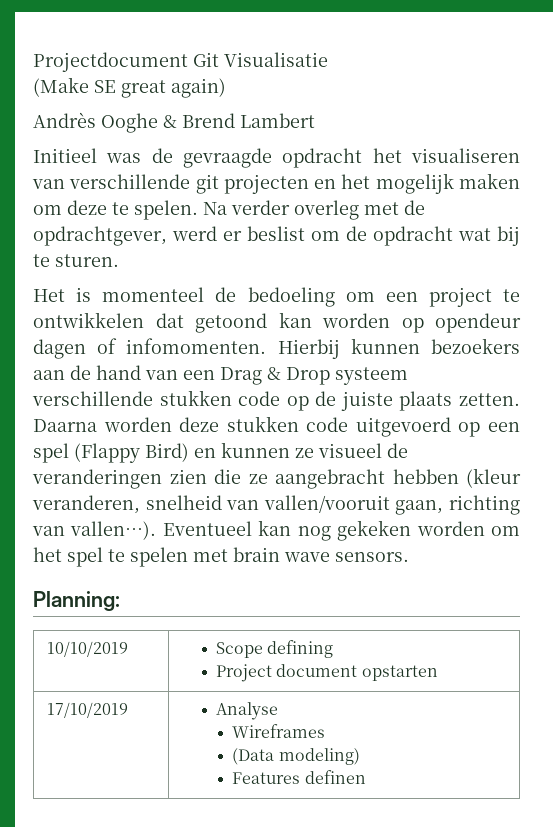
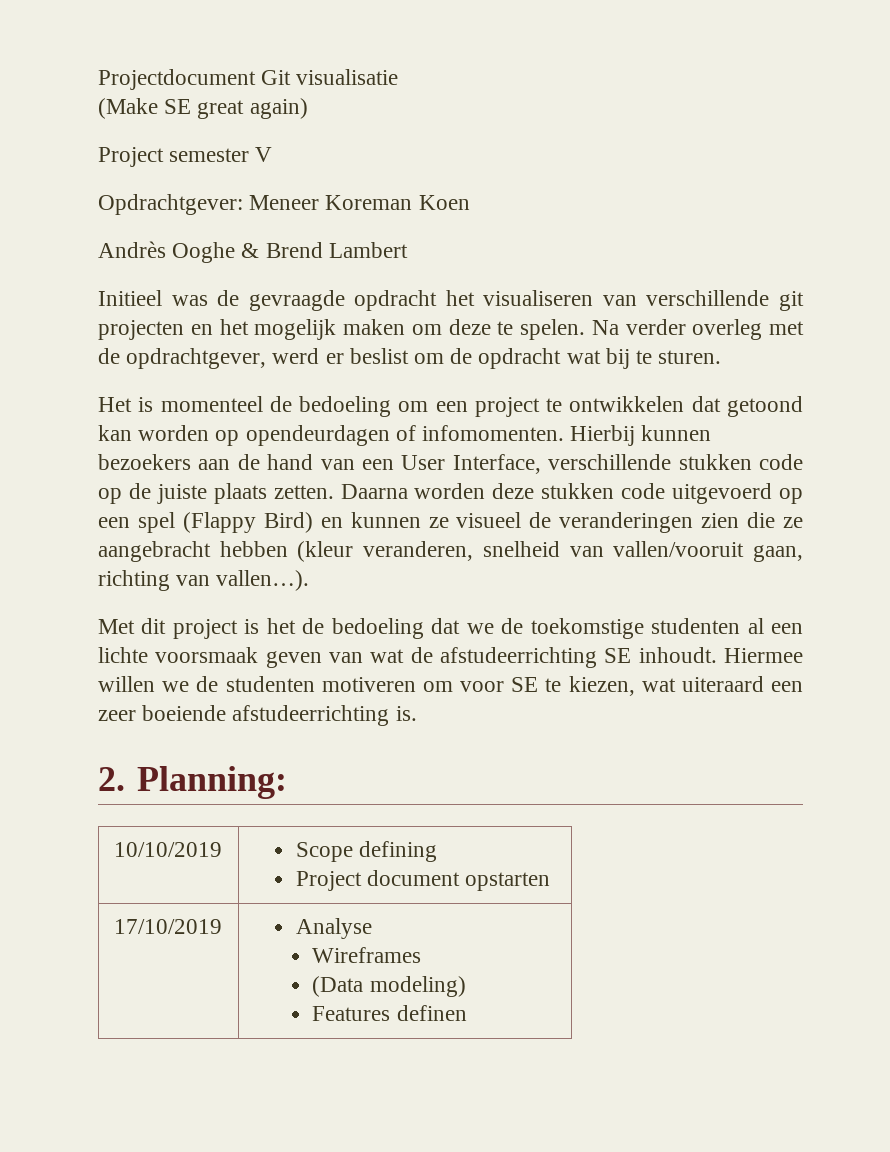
[224,52,328,67] Visualisatie -> [296,69,399,85] visualisatie
(226, 88) none -> [98,147,273,167] [98,194,470,215] // Project semester V // Opdrachtgever: Meneer Koreman Koen
[435,313,521,333] [33,339,86,359] opendeur dagen -> [245,425,390,446] opendeurdagen
[220,367,408,385] Drag & Drop systeem -> [401,454,541,474] User Interface,
[162,520,520,541] [33,547,409,567] Eventueel kan nog gekeken worden om het spel te spelen met brain wave sensors. // -> [98,618,803,639] [98,647,803,668] [98,676,803,696] [98,705,417,726] [98,767,125,791] // Met dit project is het de bedoeling dat we de toekomstige studenten al een lichte voorsmaak geven van wat de afstudeerrichting SE inhoudt. Hiermee willen we de studenten motiveren om voor SE te kiezen, wat uiteraard een zeer boeiende afstudeerrichting is. // 2.

